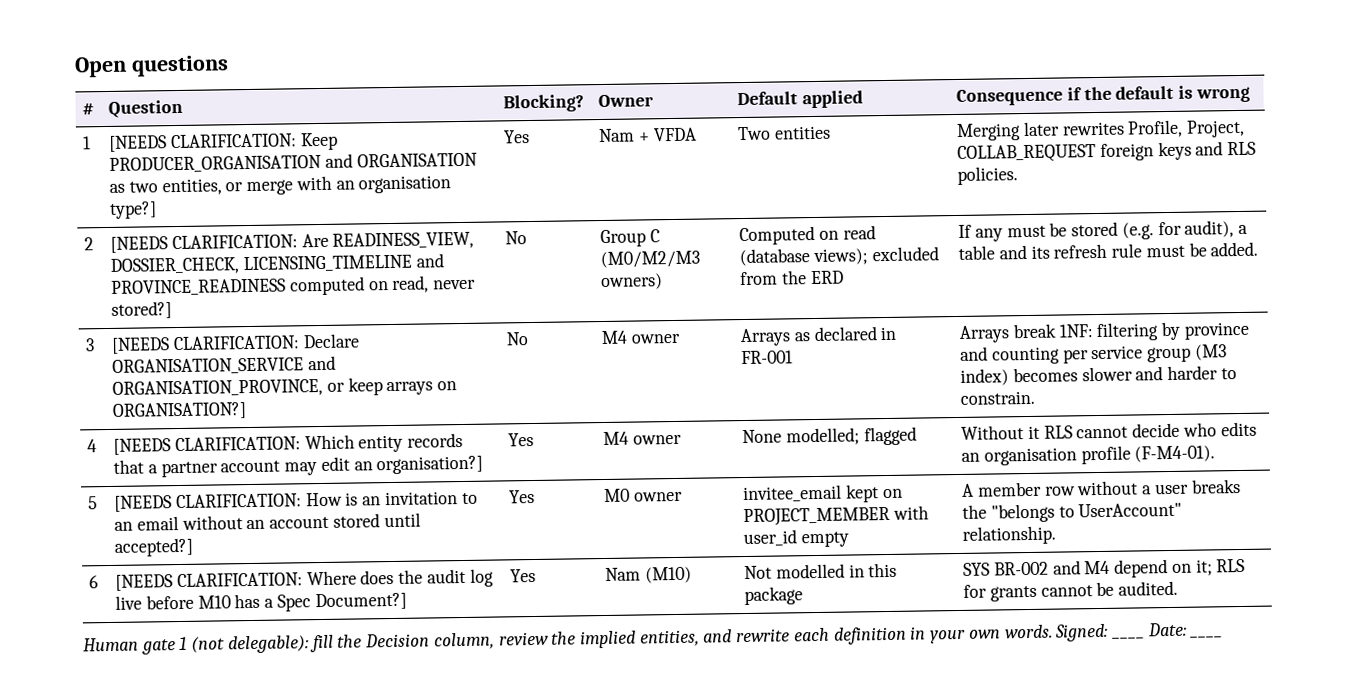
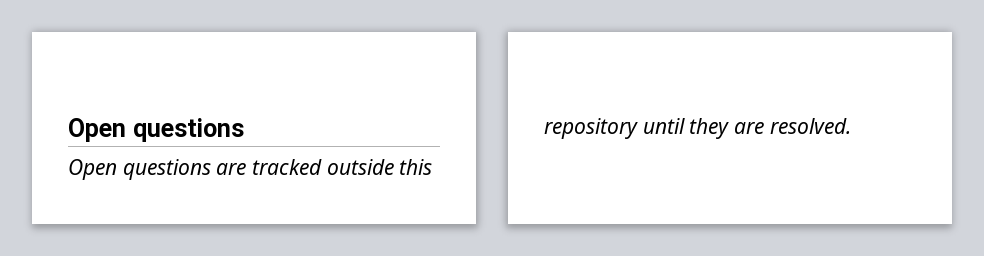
[74,55,229,78] [82,103,95,116] [108,99,184,118] [503,94,585,113] [598,94,655,108] [737,90,863,109] [956,85,1250,106] [83,136,92,150] [109,132,338,152] [109,152,478,173] [109,175,452,196] [109,201,158,219] [503,130,531,144] [598,127,697,143] [737,125,831,141] [956,119,1246,141] [957,141,1257,163] [957,166,1019,185] [84,237,95,251] [110,231,475,253] [110,253,444,275] [111,275,477,296] [111,301,173,319] [505,231,528,245] [600,229,660,248] [600,250,701,269] [601,273,664,291] [739,225,876,246] [739,246,939,267] [740,270,844,286] [958,220,1249,242] [958,241,1259,260] [85,338,96,352] [111,333,360,354] [112,355,336,375] [112,377,458,398] [112,402,248,420] [506,332,530,346] [601,330,681,345] [740,326,897,347] [741,350,794,365] [959,321,1250,343] [960,344,1227,365] [960,365,1237,386] [960,390,1036,405] [87,439,98,453] [113,432,464,455] [113,455,484,478] [508,432,535,447] [603,431,682,446] [742,426,917,446] [961,421,1257,440] [961,445,1216,466] [88,496,99,510] [114,491,478,512] [114,512,421,531] [114,537,194,557] [509,489,536,504] [604,488,683,502] [743,484,903,503] [743,505,929,527] [743,529,849,548] [962,479,1241,497] [962,502,1183,523] [962,525,1057,545] [89,575,100,589] [115,568,494,591] [115,592,407,612] [510,568,537,583] [605,566,692,584] [744,562,898,580] [744,586,804,606] [963,558,1246,578] [963,580,1179,602] [83,622,1224,655] Open questions // # | Question | Blocking? | Owner | Default applied | Consequence if the default is wrong // 1 | [NEEDS CLARIFICATION: Keep PRODUCER_ORGANISATION and ORGANISATION as two entities, or merge with an organisation type?] | Yes | Nam + VFDA | Two entities | Merging later rewrites Profile, Project, COLLAB_REQUEST foreign keys and RLS policies. // 2 | [NEEDS CLARIFICATION: Are READINESS_VIEW, DOSSIER_CHECK, LICENSING_TIMELINE and PROVINCE_READINESS computed on read, never stored?] | No | Group C (M0/M2/M3 owners) | Computed on read (database views); excluded from the ERD | If any must be stored (e.g. for audit), a table and its refresh rule must be added. // 3 | [NEEDS CLARIFICATION: Declare ORGANISATION_SERVICE and ORGANISATION_PROVINCE, or keep arrays on ORGANISATION?] | No | M4 owner | Arrays as declared in FR-001 | Arrays break 1NF: filtering by province and counting per service group (M3 index) becomes slower and harder to constrain. // 4 | [NEEDS CLARIFICATION: Which entity records that a partner account may edit an organisation?] | Yes | M4 owner | None modelled; flagged | Without it RLS cannot decide who edits an organisation profile (F-M4-01). // 5 | [NEEDS CLARIFICATION: How is an invitation to an email without an account stored until accepted?] | Yes | M0 owner | invitee_email kept on PROJECT_MEMBER with user_id empty | A member row without a user breaks the "belongs to UserAccount" relationship. // 6 | [NEEDS CLARIFICATION: Where does the audit log live before M10 has a Spec Document?] | Yes | Nam (M10) | Not modelled in this package | SYS BR-002 and M4 depend on it; RLS for grants cannot be audited. // Human gate 1 (not delegable): fill the Decision column, review the implied entities, and rewrite each definition in your own words. Signed: ____ Date: ____ -> [68,118,244,142] [68,159,433,180] [544,118,851,139] Open questions // Open questions are tracked outside this repository until they are resolved.

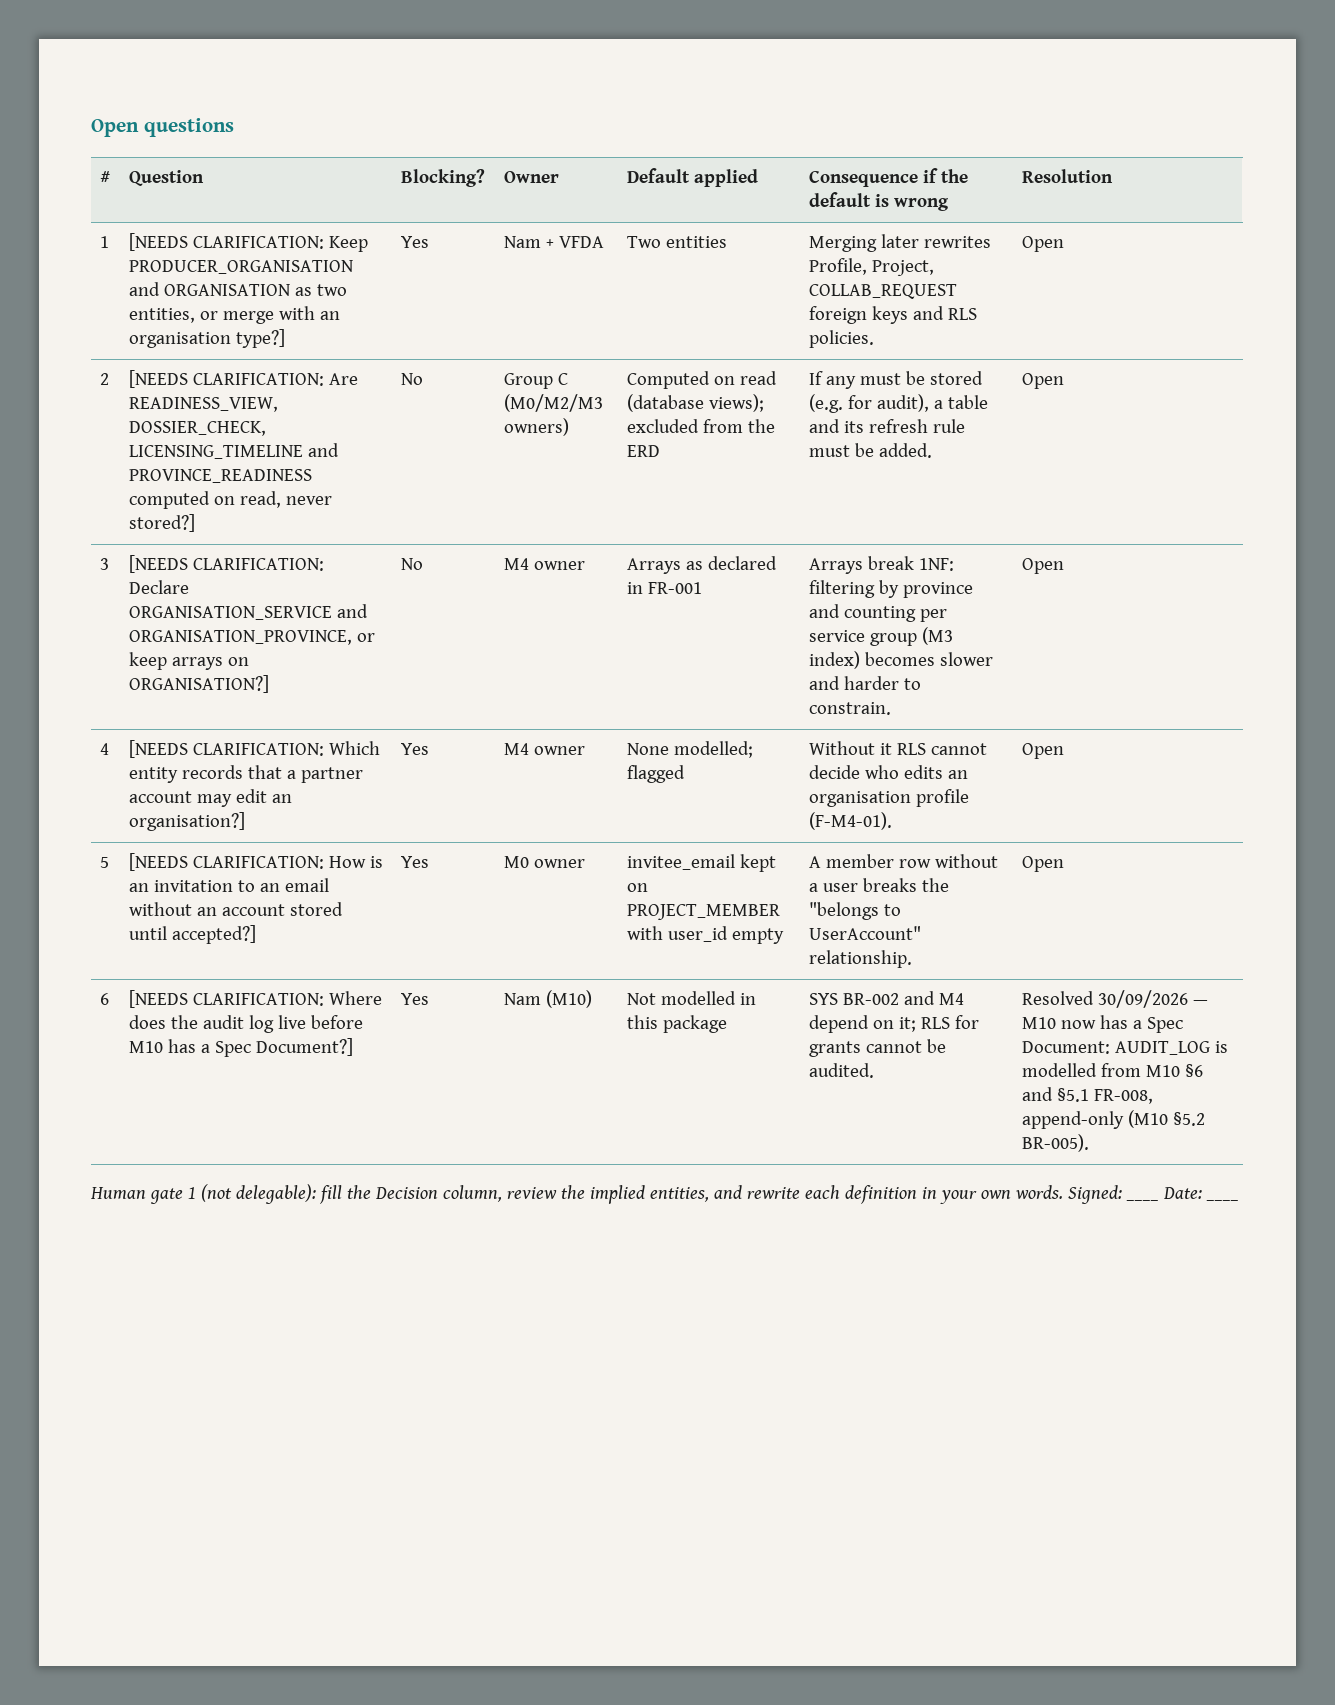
[68,118,244,142] [68,159,433,180] [544,118,851,139] Open questions // Open questions are tracked outside this repository until they are resolved. -> [91,118,234,137] [100,171,111,183] [129,170,205,186] [401,169,486,187] [504,171,560,183] [627,168,759,187] [809,168,969,187] [809,192,950,211] [1022,169,1114,183] [100,236,110,248] [129,233,369,252] [129,260,354,274] [129,282,348,296] [129,306,341,324] [129,329,286,348] [401,236,430,248] [504,236,605,248] [627,236,728,248] [809,234,992,252] [809,258,935,276] [809,284,958,299] [809,306,978,324] [809,330,875,348] [1022,236,1065,252] [100,373,110,385] [129,370,359,388] [129,397,279,412] [129,421,267,436] [129,443,340,459] [129,469,313,483] [129,491,333,509] [129,514,196,532] [401,373,424,385] [504,373,569,389] [504,394,604,412] [504,418,570,436] [627,371,778,389] [627,394,765,412] [627,419,776,433] [627,445,661,457] [809,371,984,389] [809,394,989,413] [809,419,966,433] [809,443,933,458] [1022,373,1065,389] [100,558,110,570] [129,555,325,573] [129,580,190,594] [129,604,369,620] [129,630,376,645] [129,652,250,670] [129,675,270,693] [401,558,424,570] [504,558,586,570] [627,556,778,574] [627,582,703,594] [809,556,955,574] [809,580,974,598] [809,604,948,622] [809,627,954,646] [809,651,994,669] [809,676,922,690] [809,702,892,715] [1022,558,1065,574] [100,743,110,755] [129,740,381,758] [129,765,364,783] [129,789,293,807] [129,812,246,831] [401,743,430,755] [504,743,586,755] [627,741,754,758] [627,765,686,783] [809,741,988,755] [809,765,969,779] [809,789,970,807] [809,812,893,830] [1022,743,1065,759] [100,857,110,868] [129,853,384,871] [129,878,330,892] [129,902,344,916] [129,925,257,944] [401,856,430,868] [504,856,586,868] [627,854,777,872] [627,883,649,892] [627,904,781,920] [627,926,785,944] [809,854,999,868] [809,878,950,892] [809,902,902,920] [809,926,922,940] [809,950,913,968] [1022,856,1065,872] [100,993,110,1005] [129,990,383,1008] [129,1015,364,1033] [129,1038,354,1057] [401,993,430,1005] [504,990,593,1008] [627,991,757,1005] [627,1015,728,1033] [809,991,965,1005] [809,1015,980,1033] [809,1039,947,1057] [809,1063,875,1078] [1022,990,1209,1008] [1022,1015,1184,1033] [1022,1041,1229,1055] [1022,1063,1204,1077] [1022,1087,1154,1104] [1022,1110,1206,1129] [1022,1134,1090,1152] [90,1184,1159,1204] [1162,1187,1202,1199] [1205,1199,1239,1201] Open questions // # | Question | Blocking? | Owner | Default applied | Consequence if the default is wrong | Resolution // 1 | [NEEDS CLARIFICATION: Keep PRODUCER_ORGANISATION and ORGANISATION as two entities, or merge with an organisation type?] | Yes | Nam + VFDA | Two entities | Merging later rewrites Profile, Project, COLLAB_REQUEST foreign keys and RLS policies. | Open // 2 | [NEEDS CLARIFICATION: Are READINESS_VIEW, DOSSIER_CHECK, LICENSING_TIMELINE and PROVINCE_READINESS computed on read, never stored?] | No | Group C (M0/M2/M3 owners) | Computed on read (database views); excluded from the ERD | If any must be stored (e.g. for audit), a table and its refresh rule must be added. | Open // 3 | [NEEDS CLARIFICATION: Declare ORGANISATION_SERVICE and ORGANISATION_PROVINCE, or keep arrays on ORGANISATION?] | No | M4 owner | Arrays as declared in FR-001 | Arrays break 1NF: filtering by province and counting per service group (M3 index) becomes slower and harder to constrain. | Open // 4 | [NEEDS CLARIFICATION: Which entity records that a partner account may edit an organisation?] | Yes | M4 owner | None modelled; flagged | Without it RLS cannot decide who edits an organisation profile (F-M4-01). | Open // 5 | [NEEDS CLARIFICATION: How is an invitation to an email without an account stored until accepted?] | Yes | M0 owner | invitee_email kept on PROJECT_MEMBER with user_id empty | A member row without a user breaks the "belongs to UserAccount" relationship. | Open // 6 | [NEEDS CLARIFICATION: Where does the audit log live before M10 has a Spec Document?] | Yes | Nam (M10) | Not modelled in this package | SYS BR-002 and M4 depend on it; RLS for grants cannot be audited. | Resolved 30/09/2026 — M10 now has a Spec Document: AUDIT_LOG is modelled from M10 §6 and §5.1 FR-008, append-only (M10 §5.2 BR-005). // Human gate 1 (not delegable): fill the Decision column, review the implied entities, and rewrite each definition in your own words. Signed: ____ Date: ____

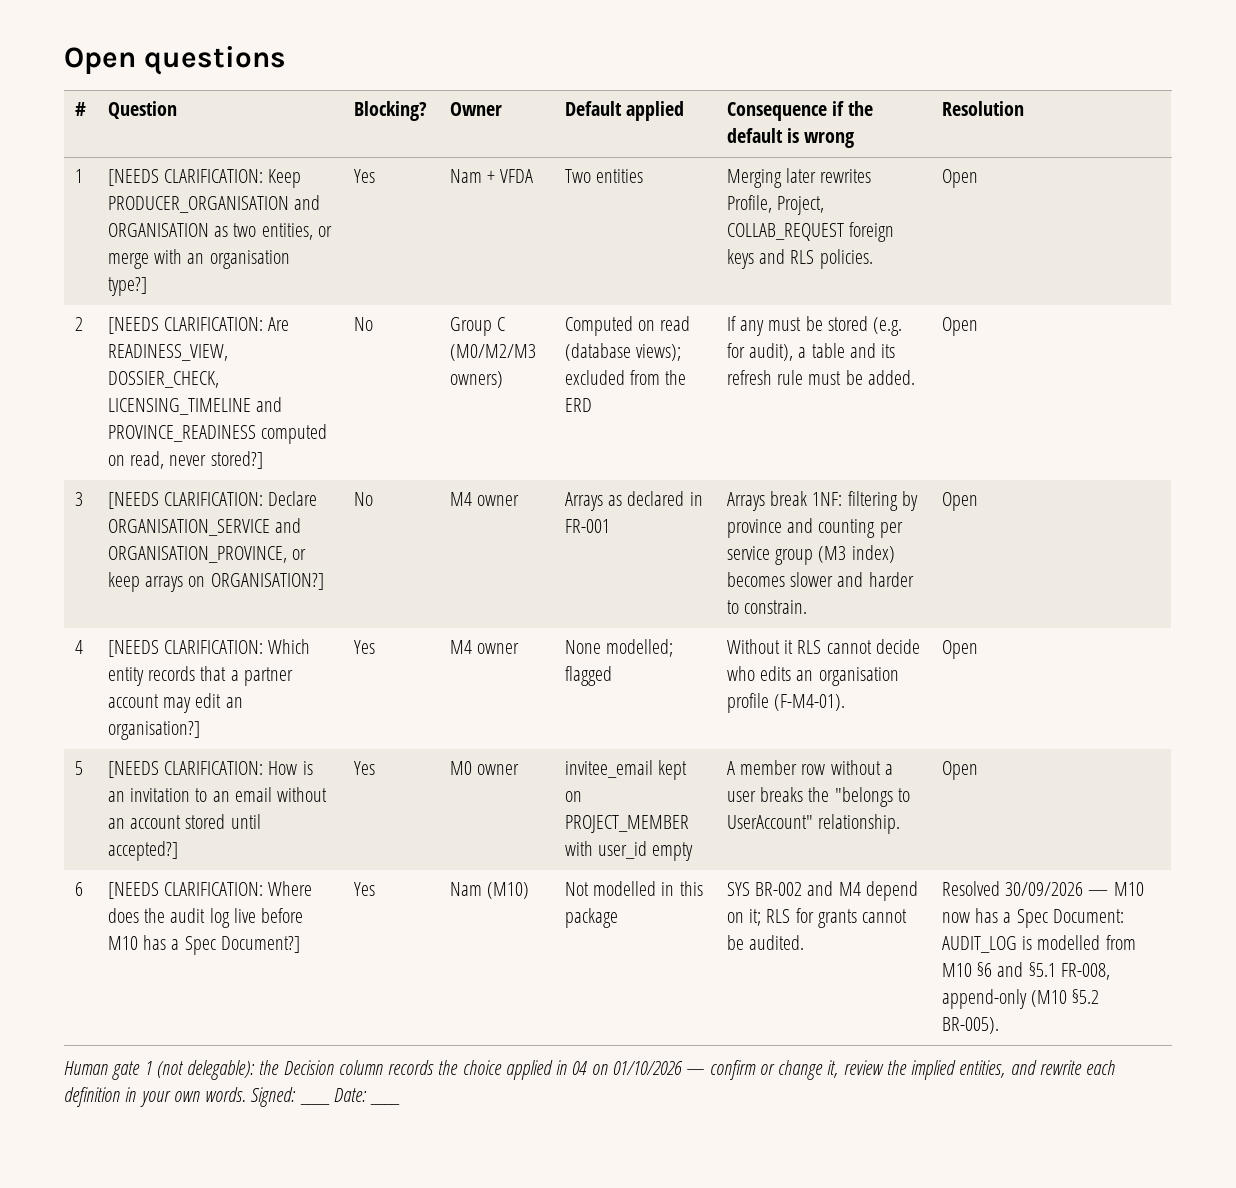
[319,1185,342,1204] fill -> (256, 1070) none
[442,1185,502,1202] column, -> [338,1060,839,1080] column records the choice applied in 04 on 01/10/2026 — confirm or change it,

